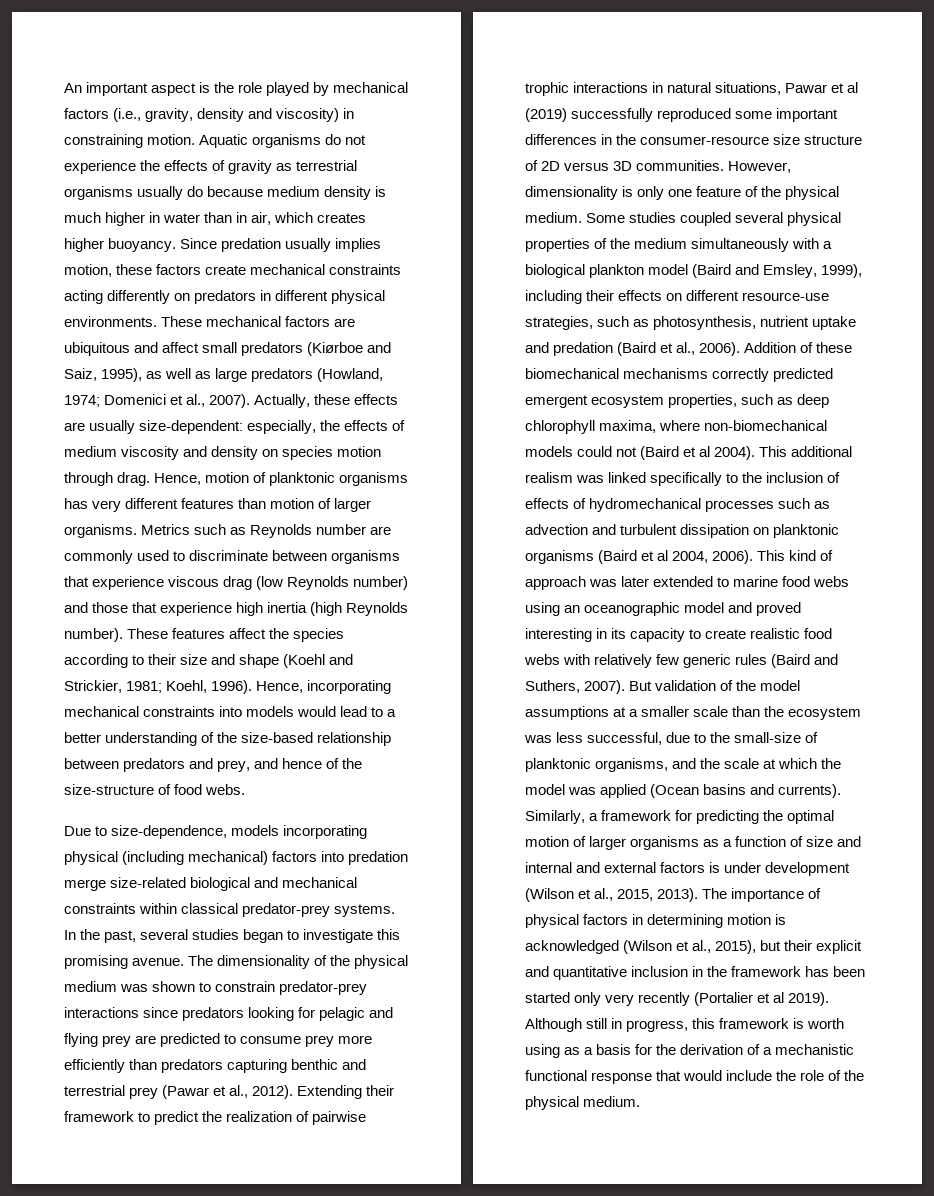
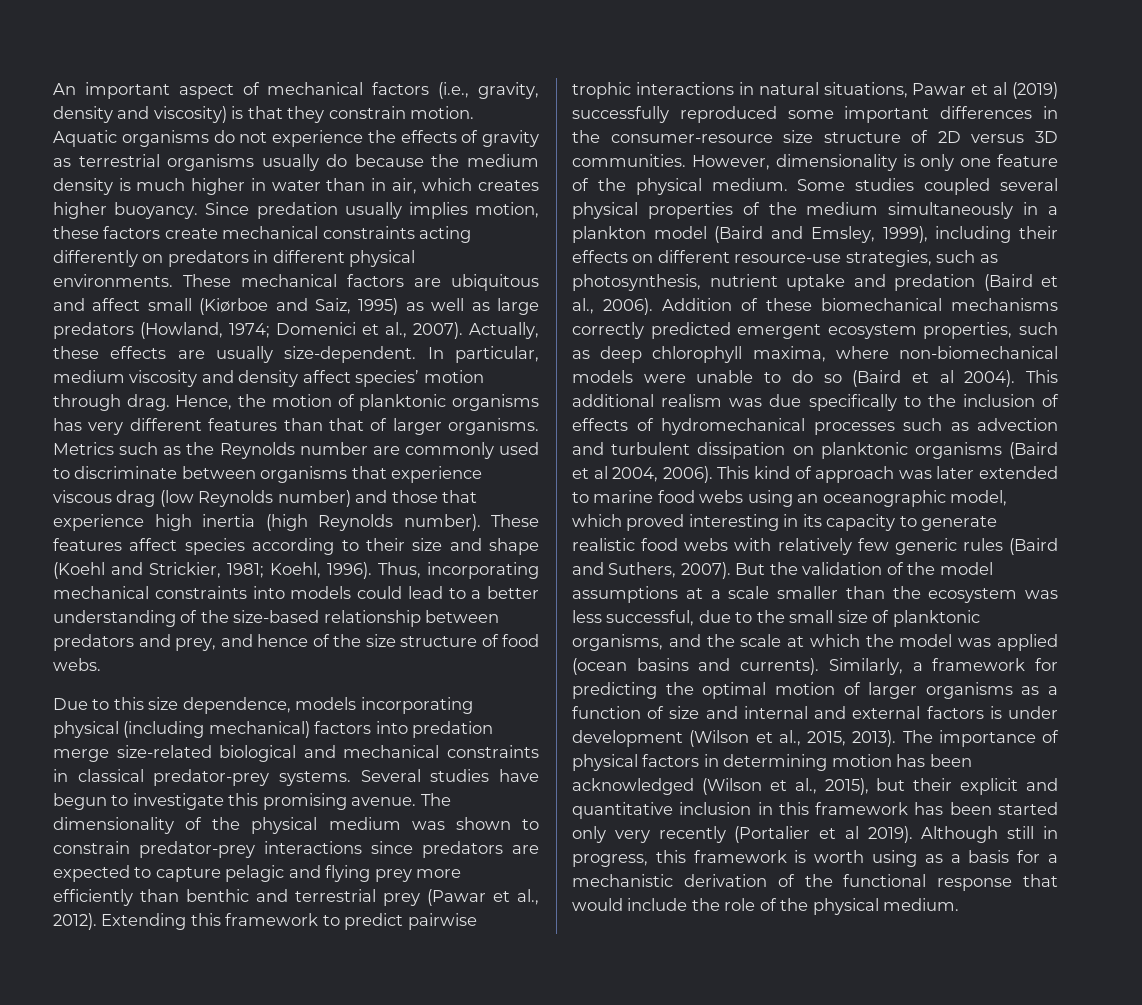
[199,82,330,96] is the role played by -> [242,82,260,95] of
[343,108,355,119] [64,134,143,148] in constraining -> [231,106,406,123] is that they constrain
(264, 191) none -> [431,154,460,167] the
[241,342,304,356] predators -> (192, 304) none
[101,368,143,382] 1995), -> [358,298,399,315] 1995)
[139,420,406,434] size-dependent: especially, the effects of -> [284,346,539,363] size-dependent. In particular,
[262,446,334,460] on species -> [302,370,420,387] affect species’
(202, 479) none -> [238,394,267,407] the
[270,498,315,509] motion -> [328,418,364,431] that
(247, 531) none -> [186,442,215,455] the
[269,628,290,639] the -> (178, 544) none
[256,681,304,693] Hence, -> [378,562,421,578] Thus,
[297,706,337,717] would -> [357,586,402,599] could
[64,784,154,795] size-structure -> [365,634,477,647] size structure
[111,825,228,839] size-dependence, -> [113,697,291,714] this size dependence,
[139,903,178,914] within -> [53,769,68,782] in
[64,929,284,943] In the past, several studies began -> [360,769,539,782] [53,793,107,810] Several studies have begun
[248,1007,394,1021] [64,1033,302,1047] looking for pelagic and flying prey are predicted to consume -> [512,845,539,854] [53,865,371,882] are expected to capture pelagic and flying
[161,1059,288,1073] predators capturing -> (179, 895) none
[366,1085,395,1096] their -> [190,913,221,926] this
[202,1111,310,1122] the realization of -> (404, 921) none
[792,238,833,249] [525,264,585,278] with a biological -> [1023,202,1058,215] in a
[577,446,638,457] could not -> [643,370,842,383] were unable to do so
[608,472,647,483] linked -> [769,394,802,407] due
[684,602,753,613] model and -> [950,490,1008,506] [572,514,622,527] model, which
[705,629,747,639] create -> [921,516,998,531] generate
(653, 686) none -> [769,562,798,575] the
[641,706,729,717] smaller scale -> [728,586,838,599] scale smaller
[734,732,802,743] small-size -> [789,610,868,623] small size
[650,784,700,798] (Ocean -> [572,658,627,675] (ocean
[775,914,787,925] is -> [896,754,972,767] has been
[707,966,728,977] the -> [778,802,809,815] this
[656,1044,855,1055] the derivation of a mechanistic -> [1048,854,1058,863] [572,874,833,887] a mechanistic derivation of the

